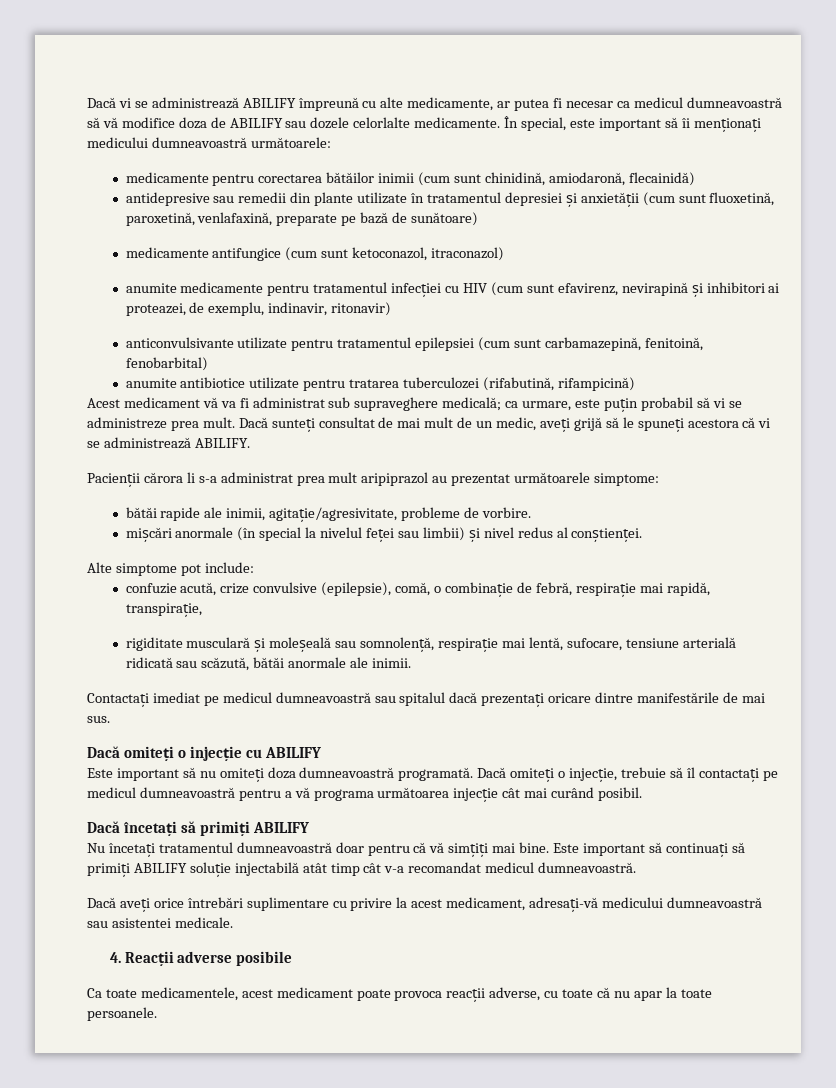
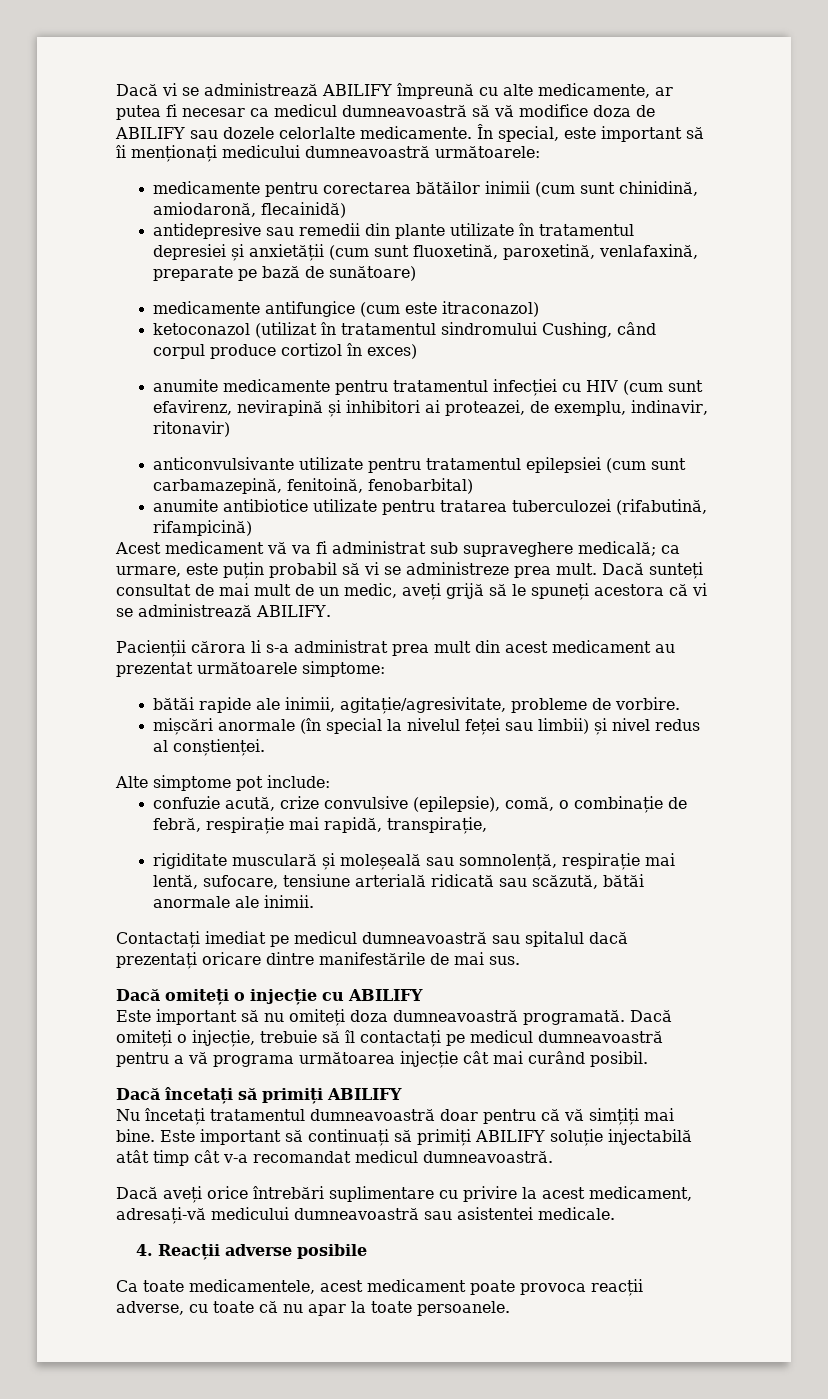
[321,247,428,261] sunt ketoconazol, -> [405,302,438,314] este
(505, 254) none -> [153,322,657,338] [153,343,418,359] // ketoconazol (utilizat în tratamentul sindromului Cushing, când corpul produce cortizol în exces)
[361,472,429,486] aripiprazol -> [475,640,651,653] din acest medicament

